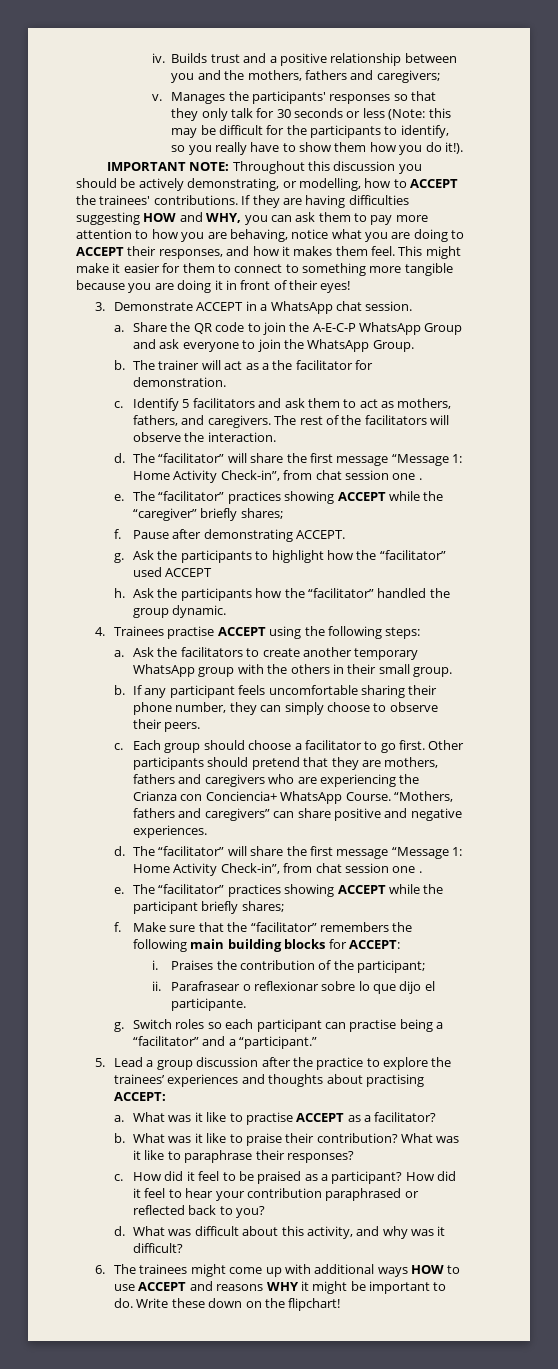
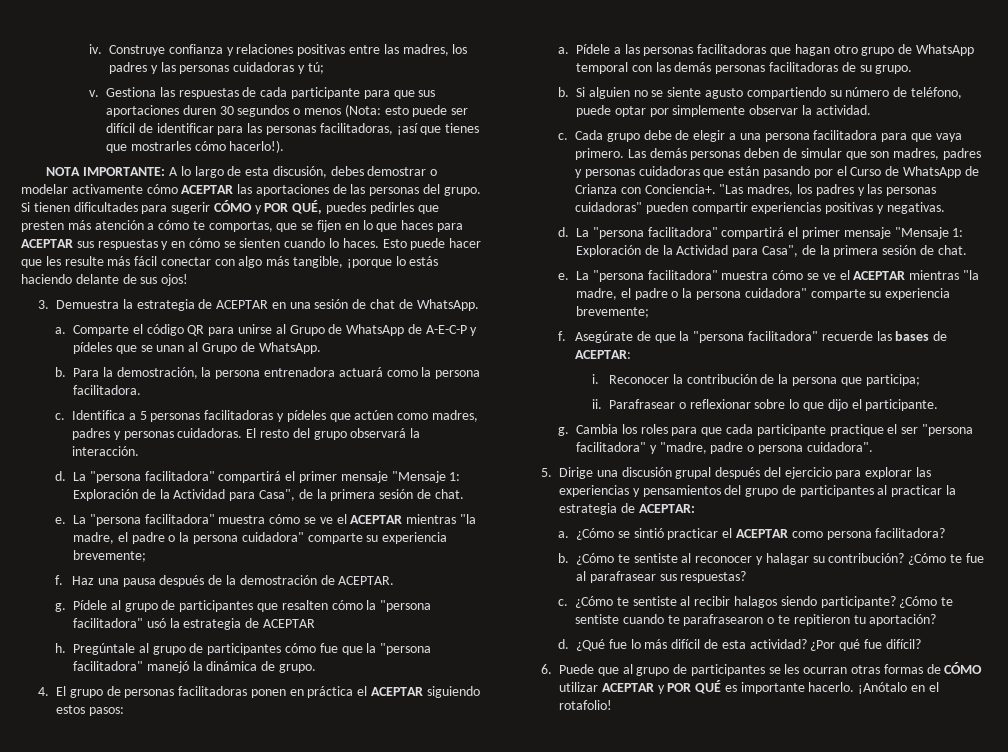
[171,53,457,66] [171,70,440,83] [152,91,437,104] [171,108,451,121] [171,125,449,138] [171,142,463,155] [106,161,422,174] [76,178,458,191] [76,195,409,208] [76,212,428,225] [76,229,465,242] [76,246,461,259] [76,263,453,276] [76,280,351,293] [95,301,413,314] [114,322,463,335] [133,339,414,352] [114,360,374,370] [133,377,227,387] [114,398,452,411] [133,415,450,428] [133,432,276,442] [114,453,463,466] [133,470,422,483] [114,491,444,504] [133,508,283,521] [114,529,346,542] [114,550,446,563] [133,567,213,577] [114,588,450,601] [133,605,227,618] [95,626,421,639] [114,647,419,660] [133,664,453,677] [114,685,438,698] [133,702,438,715] [133,719,201,732] [114,740,465,753] [133,757,439,770] [133,774,420,787] [133,791,453,804] [133,808,462,821] [133,825,208,838] [114,846,463,859] [133,863,422,876] [114,884,444,897] [133,901,284,914] [114,922,413,932] [133,939,400,952] [152,960,426,973] Builds trust and a positive relationship between you and the mothers, fathers and caregivers; // v. Manages the participants' responses so that they only talk for 30 seconds or less (Note: this may be difficult for the participants to identify, so you really have to show them how you do it!). // IMPORTANT NOTE: Throughout this discussion you should be actively demonstrating, or modelling, how to ACCEPT the trainees' contributions. If they are having difficulties suggesting HOW and WHY, you can ask them to pay more attention to how you are behaving, notice what you are doing to ACCEPT their responses, and how it makes them feel. This might make it easier for them to connect to something more tangible because you are doing it in front of their eyes! // 3. Demonstrate ACCEPT in a WhatsApp chat session. // a. Share the QR code to join the A-E-C-P WhatsApp Group and ask everyone to join the WhatsApp Group. // b. The trainer will act as a the facilitator for demonstration. // c. Identify 5 facilitators and ask them to act as mothers, fathers, and caregivers. The rest of the facilitators will observe the interaction. // d. The “facilitator” will share the first message “Message 1: Home Activity Check-in”, from chat session one . // e. The “facilitator” practices showing ACCEPT while the “caregiver” briefly shares; // f. Pause after demonstrating ACCEPT. // g. Ask the participants to highlight how the “facilitator” used ACCEPT // h. Ask the participants how the “facilitator” handled the group dynamic. // 4. Trainees practise ACCEPT using the following steps: // a. Ask the facilitators to create another temporary WhatsApp group with the others in their small group. // b. If any participant feels uncomfortable sharing their phone number, they can simply choose to observe their peers. // c. Each group should choose a facilitator to go first. Other participants should pretend that they are mothers, fathers and caregivers who are experiencing the Crianza con Conciencia+ WhatsApp Course. “Mothers, fathers and caregivers” can share positive and negative experiences. // d. The “facilitator” will share the first message “Message 1: Home Activity Check-in”, from chat session one . // e. The “facilitator” practices showing ACCEPT while the participant briefly shares; // f. Make sure that the “facilitator” remembers the following main building blocks for ACCEPT: // i. Praises the contribution of the participant; -> [109,44,468,56] [109,62,324,74] [89,87,436,99] [106,104,469,117] [106,123,480,135] [106,140,285,153] [46,166,438,178] [21,184,481,196] [21,200,439,214] [21,220,463,232] [21,238,482,250] [21,256,439,268] [21,274,189,286] [38,299,479,311] [55,324,478,336] [73,342,321,354] [55,367,481,379] [73,385,142,395] [55,410,478,422] [72,428,421,440] [72,446,140,456] [55,471,461,483] [73,489,464,501] [55,514,476,526] [73,532,448,544] [73,550,147,562] [55,575,395,587] [55,600,432,612] [73,618,315,630] [55,643,432,655] [73,661,316,673] [38,686,480,698] [56,705,124,716] [558,44,974,56] [576,62,913,74] [558,87,962,99] [576,105,871,117] [558,130,962,142] [575,148,981,160] [575,166,979,178] [575,184,937,196] [575,202,945,214] [558,227,964,239] [576,245,967,257] [558,270,979,282] [576,288,951,300] [576,306,650,318] [558,331,948,343] [575,350,632,359] [592,374,920,386] Construye confianza y relaciones positivas entre las madres, los padres y las personas cuidadoras y tú; // v. Gestiona las respuestas de cada participante para que sus aportaciones duren 30 segundos o menos (Nota: esto puede ser difícil de identificar para las personas facilitadoras, ¡así que tienes que mostrarles cómo hacerlo!). // NOTA IMPORTANTE: A lo largo de esta discusión, debes demostrar o modelar activamente cómo ACEPTAR las aportaciones de las personas del grupo. Si tienen dificultades para sugerir CÓMO y POR QUÉ, puedes pedirles que presten más atención a cómo te comportas, que se fijen en lo que haces para ACEPTAR sus respuestas y en cómo se sienten cuando lo haces. Esto puede hacer que les resulte más fácil conectar con algo más tangible, ¡porque lo estás haciendo delante de sus ojos! // 3. Demuestra la estrategia de ACEPTAR en una sesión de chat de WhatsApp. // a. Comparte el código QR para unirse al Grupo de WhatsApp de A-E-C-P y pídeles que se unan al Grupo de WhatsApp. // b. Para la demostración, la persona entrenadora actuará como la persona facilitadora. // c. Identifica a 5 personas facilitadoras y pídeles que actúen como madres, padres y personas cuidadoras. El resto del grupo observará la interacción. // d. La "persona facilitadora" compartirá el primer mensaje "Mensaje 1: Exploración de la Actividad para Casa", de la primera sesión de chat. // e. La "persona facilitadora" muestra cómo se ve el ACEPTAR mientras "la madre, el padre o la persona cuidadora" comparte su experiencia brevemente; // f. Haz una pausa después de la demostración de ACEPTAR. // g. Pídele al grupo de participantes que resalten cómo la "persona facilitadora" usó la estrategia de ACEPTAR // h. Pregúntale al grupo de participantes cómo fue que la "persona facilitadora" manejó la dinámica de grupo. // 4. El grupo de personas facilitadoras ponen en práctica el ACEPTAR siguiendo estos pasos: // a. Pídele a las personas facilitadoras que hagan otro grupo de WhatsApp temporal con las demás personas facilitadoras de su grupo. // b. Si alguien no se siente agusto compartiendo su número de teléfono, puede optar por simplemente observar la actividad. // c. Cada grupo debe de elegir a una persona facilitadora para que vaya primero. Las demás personas deben de simular que son madres, padres y personas cuidadoras que están pasando por el Curso de WhatsApp de Crianza con Conciencia+. "Las madres, los padres y las personas cuidadoras" pueden compartir experiencias positivas y negativas. // d. La "persona facilitadora" compartirá el primer mensaje "Mensaje 1: Exploración de la Actividad para Casa", de la primera sesión de chat. // e. La "persona facilitadora" muestra cómo se ve el ACEPTAR mientras "la madre, el padre o la persona cuidadora" comparte su experiencia brevemente; // f. Asegúrate de que la "persona facilitadora" recuerde las bases de ACEPTAR: // i. Reconocer la contribución de la persona que participa;
[133,1019,444,1032] [133,1036,318,1049] [95,1057,452,1070] [114,1074,424,1087] [114,1092,167,1101] [114,1112,437,1125] [114,1133,460,1146] [133,1150,354,1163] [114,1171,457,1184] [133,1188,419,1201] [133,1205,266,1218] [114,1226,446,1239] [133,1243,184,1253] [95,1264,461,1277] [114,1281,447,1294] [114,1298,341,1311] Switch roles so each participant can practise being a “facilitator” and a “participant.” // 5. Lead a group discussion after the practice to explore the trainees’ experiences and thoughts about practising ACCEPT: // a. What was it like to practise ACCEPT as a facilitator? // b. What was it like to praise their contribution? What was it like to paraphrase their responses? // c. How did it feel to be praised as a participant? How did it feel to hear your contribution paraphrased or reflected back to you? // d. What was difficult about this activity, and why was it difficult? // 6. The trainees might come up with additional ways HOW to use ACCEPT and reasons WHY it might be important to do. Write these down on the flipchart! -> [576,424,973,436] [576,442,873,454] [541,467,932,479] [559,485,957,497] [559,503,695,515] [558,528,946,540] [558,553,984,565] [576,571,747,583] [558,596,954,608] [575,614,937,626] [558,639,921,651] [541,662,983,676] [559,680,939,694] [559,700,613,710] Cambia los roles para que cada participante practique el ser "persona facilitadora" y "madre, padre o persona cuidadora". // 5. Dirige una discusión grupal después del ejercicio para explorar las experiencias y pensamientos del grupo de participantes al practicar la estrategia de ACEPTAR: // a. ¿Cómo se sintió practicar el ACEPTAR como persona facilitadora? // b. ¿Cómo te sentiste al reconocer y halagar su contribución? ¿Cómo te fue al parafrasear sus respuestas? // c. ¿Cómo te sentiste al recibir halagos siendo participante? ¿Cómo te sentiste cuando te parafrasearon o te repitieron tu aportación? // d. ¿Qué fue lo más difícil de esta actividad? ¿Por qué fue difícil? // 6. Puede que al grupo de participantes se les ocurran otras formas de CÓMO utilizar ACEPTAR y POR QUÉ es importante hacerlo. ¡Anótalo en el rotafolio!

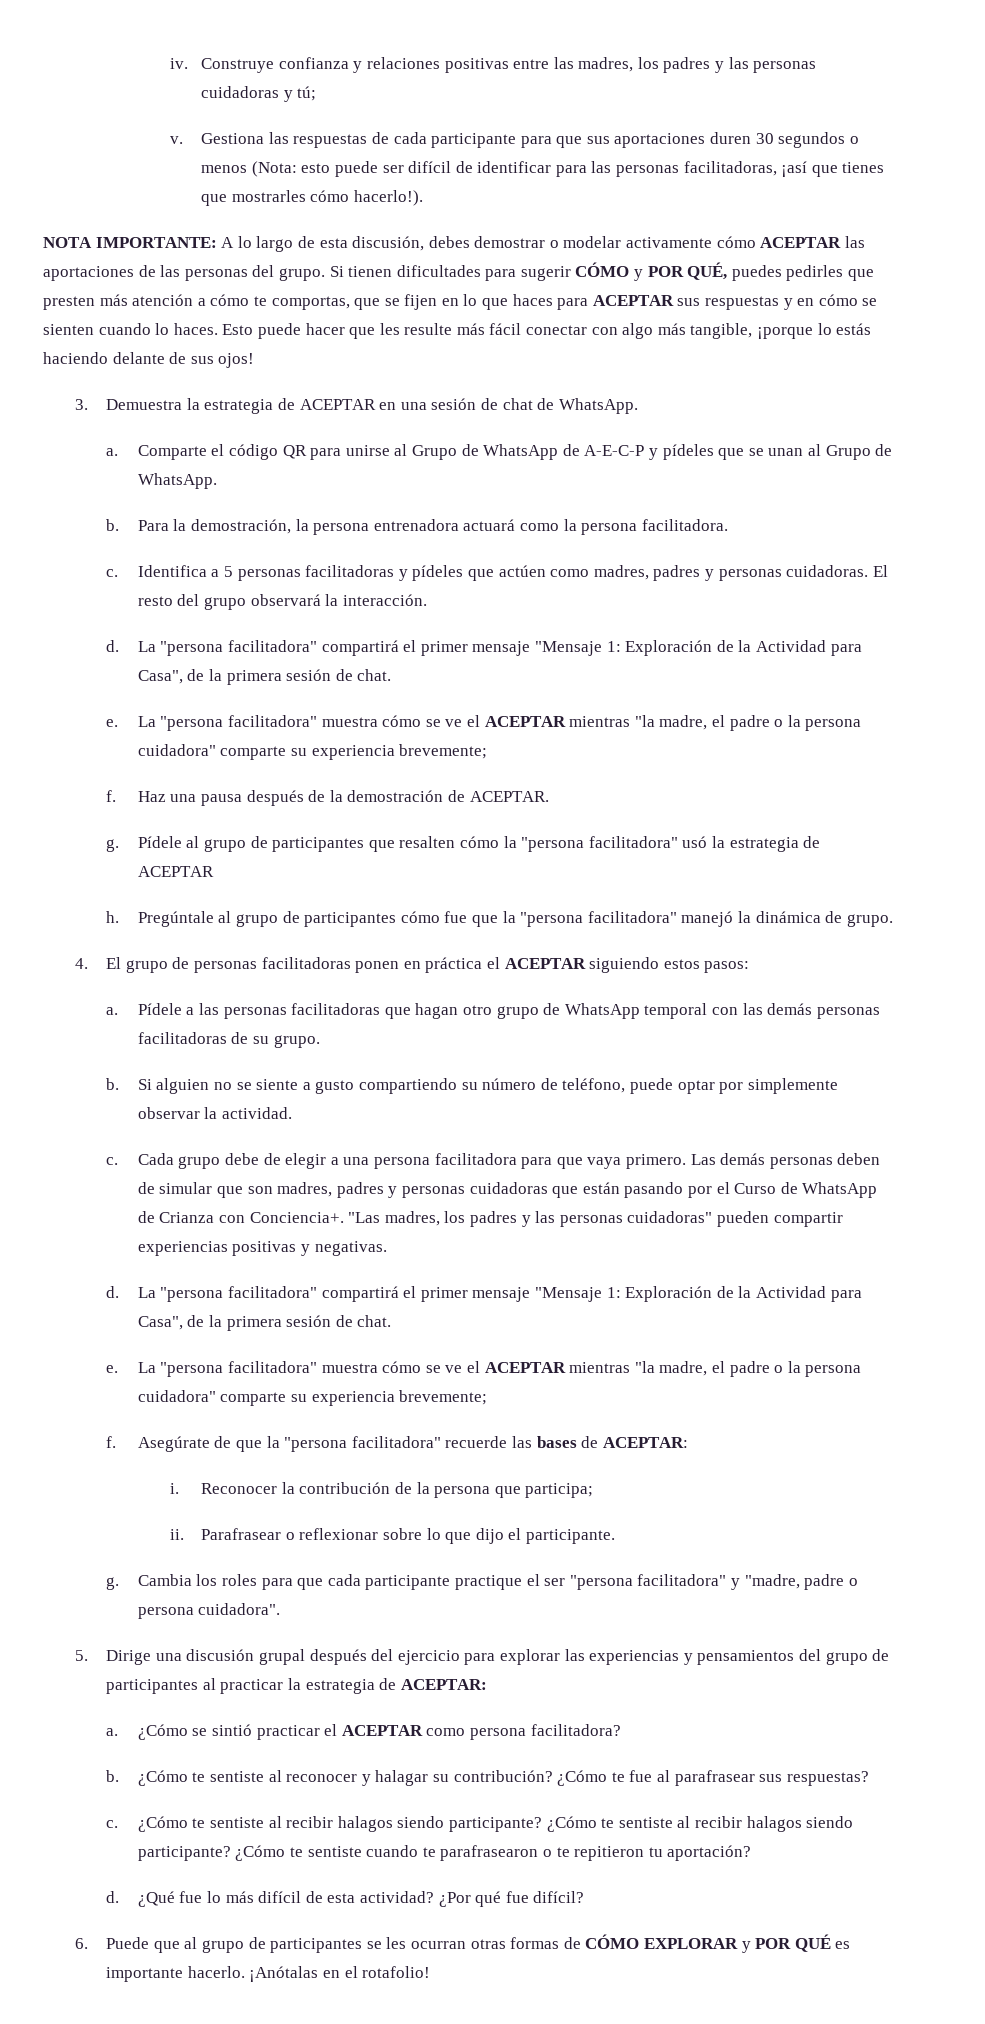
[704,88,743,99] agusto -> [302,1080,355,1094] a gusto
(620, 619) none -> [677,1816,854,1832] [137,1845,362,1861] al recibir halagos siendo participante? ¿Cómo te sentiste
[559,682,654,692] utilizar ACEPTAR -> [643,1938,738,1949] EXPLORAR
[858,682,908,694] ¡Anótalo -> [249,1966,319,1982] ¡Anótalas

